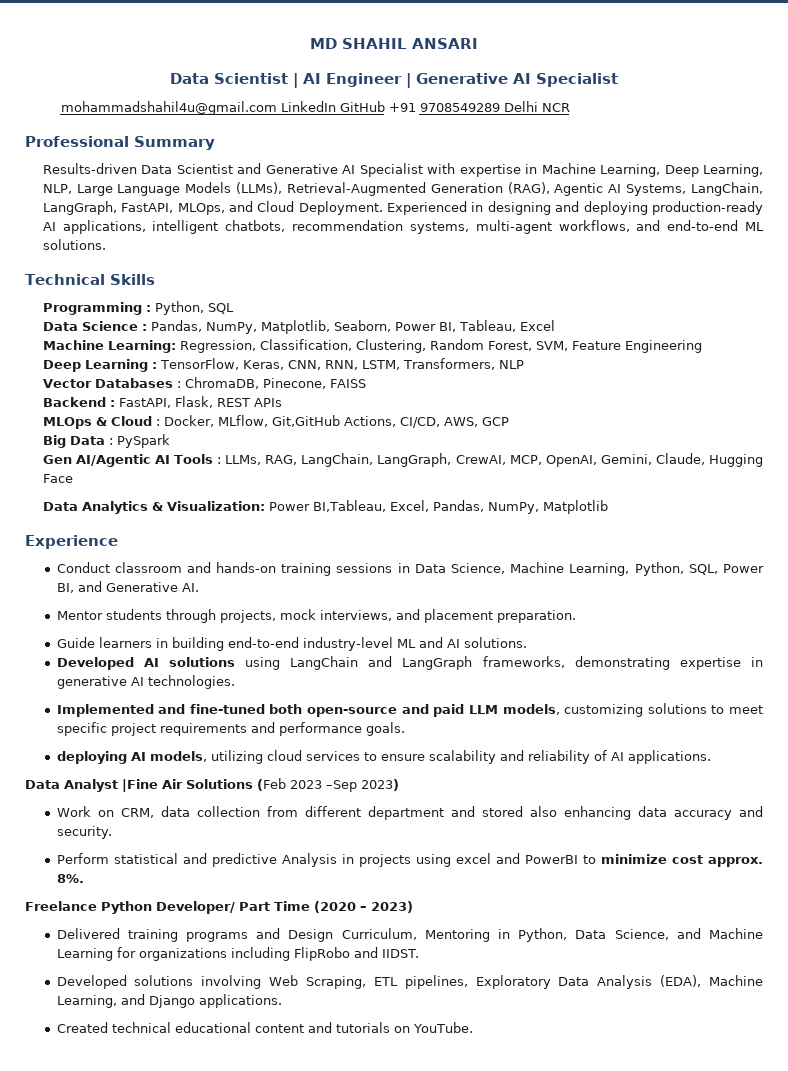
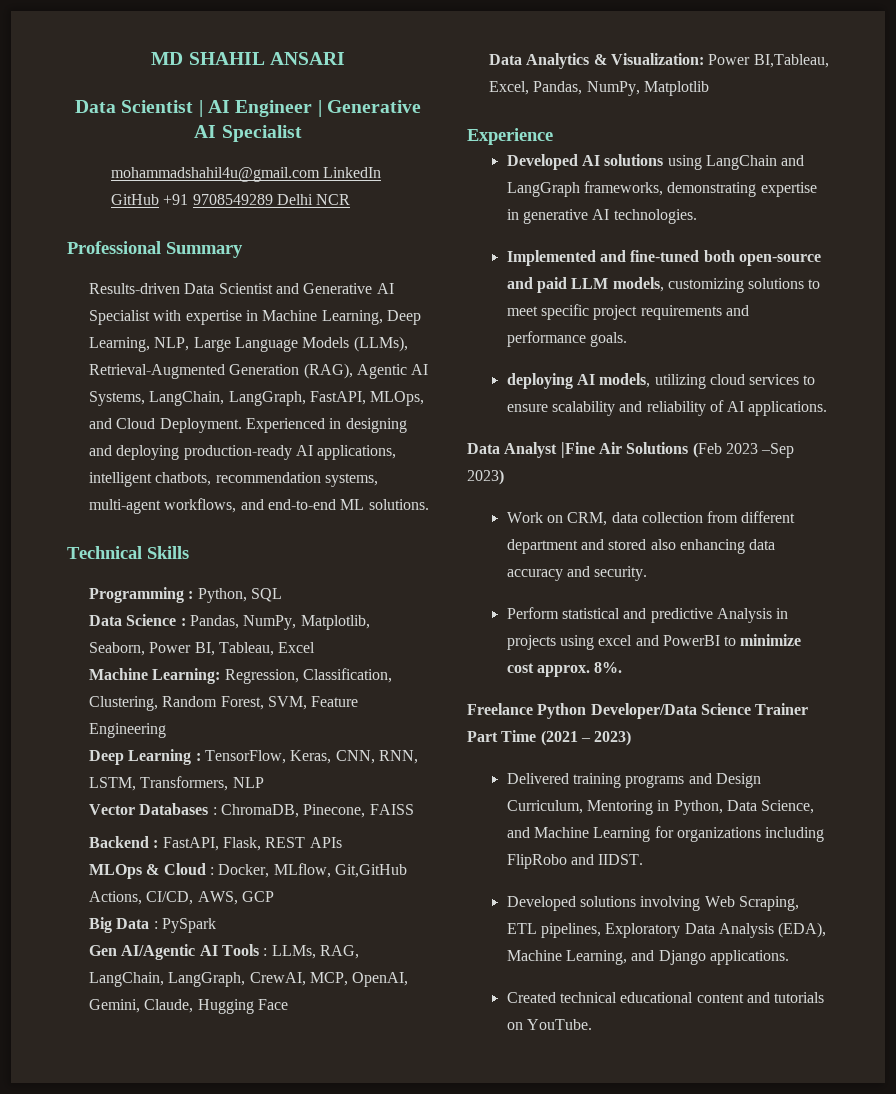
[56,562,764,576] [56,581,199,593] [56,609,576,623] [56,637,527,651] // Conduct classroom and hands-on training sessions in Data Science, Machine Learning, Python, SQL, Power BI, and Generative AI. // Mentor students through projects, mock interviews, and placement preparation. // Guide learners in building end-to-end industry-level ML and AI solutions. -> (553, 136) none
[156,901,235,914] Developer/ -> [590,703,809,719] Developer/Data Science Trainer
[314,901,356,913] (2020 -> [540,730,578,746] (2021

